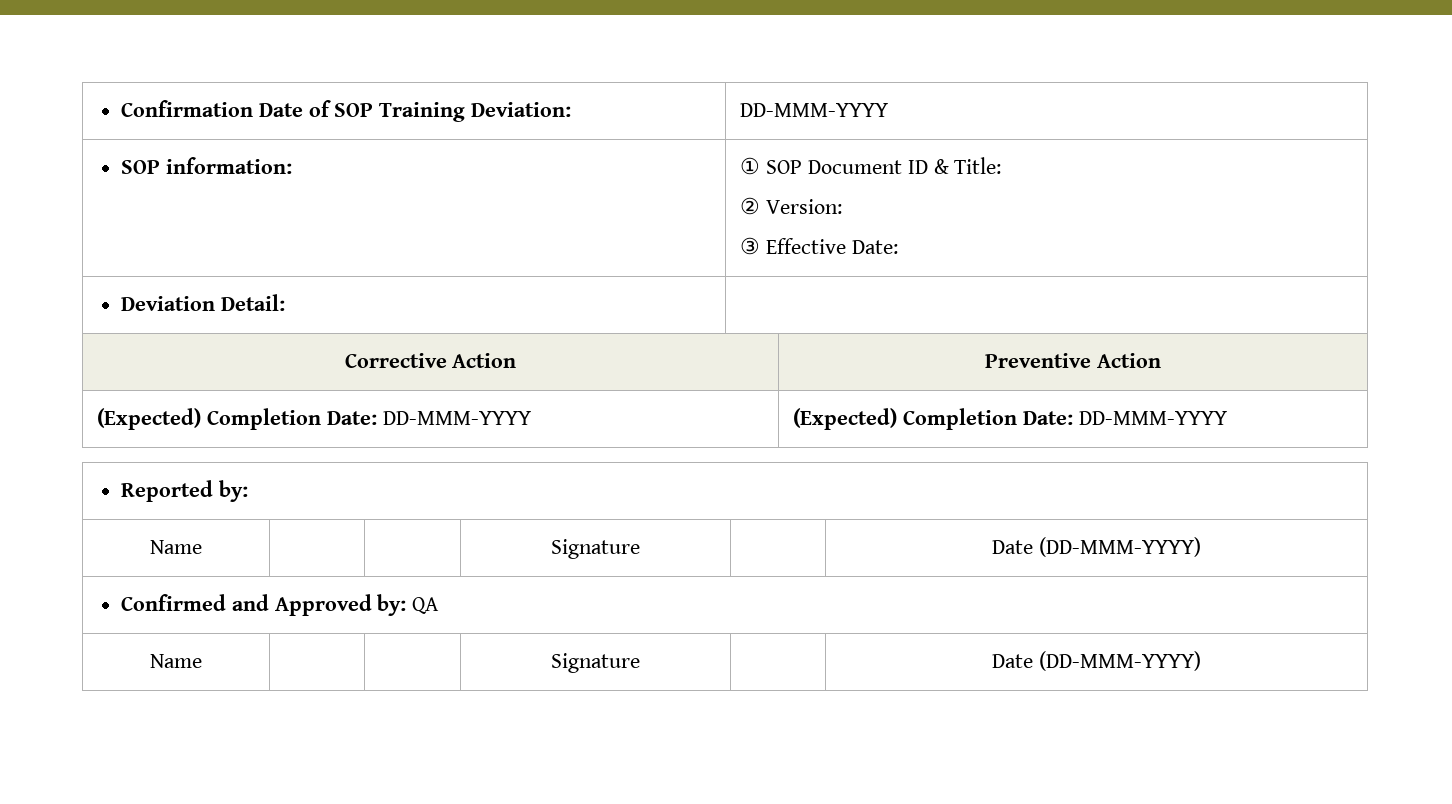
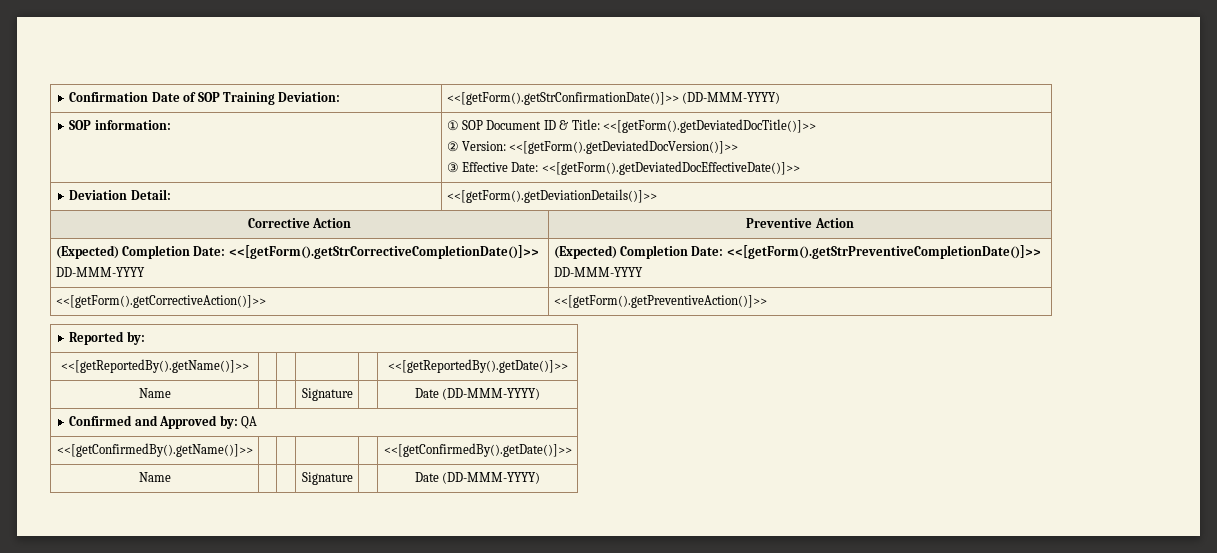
[740,103,889,117] DD-MMM-YYYY -> [446,92,781,105] <<[getForm().getStrConfirmationDate()]>> (DD-MMM-YYYY)
(1002, 165) none -> [602,119,816,133] <<[getForm().getDeviatedDocTitle()]>>
(843, 206) none -> [509,140,739,154] <<[getForm().getDeviatedDocVersion()]>>
(899, 247) none -> [541,161,800,175] <<[getForm().getDeviatedDocEffectiveDate()]>>
(285, 302) none -> [446,189,657,203] <<[getForm().getDeviationDetails()]>>
(378, 418) none -> [228,245,539,259] <<[getForm().getStrCorrectiveCompletionDate()]>> //
[1078,411,1227,425] DD-MMM-YYYY -> [726,245,1041,259] [553,267,643,277] [55,295,266,308] [553,295,767,308] <<[getForm().getStrPreventiveCompletionDate()]>> // DD-MMM-YYYY // <<[getForm().getCorrectiveAction()]>> | <<[getForm().getPreventiveAction()]>>
(248, 491) none -> [60,359,249,373] [387,359,568,373] // <<[getReportedBy().getName()]>> | | | | | <<[getReportedBy().getDate()]>>
(440, 605) none -> [56,443,253,457] [383,443,572,457] // <<[getConfirmedBy().getName()]>> | | | | | <<[getConfirmedBy().getDate()]>>

